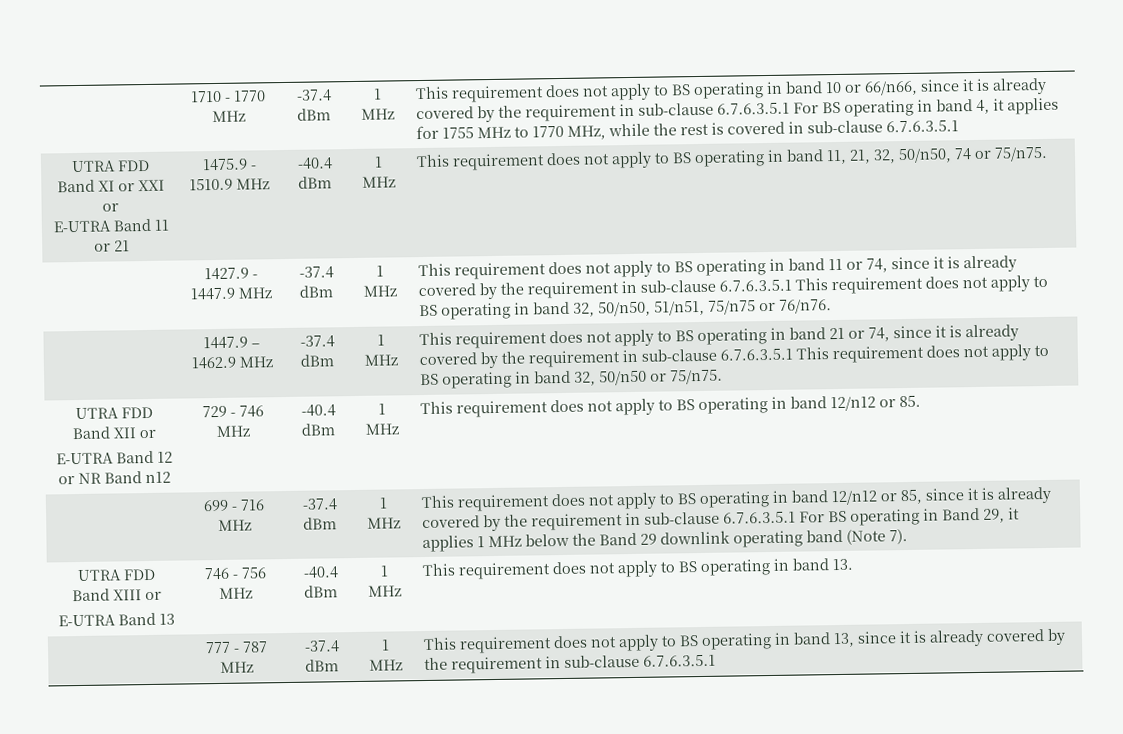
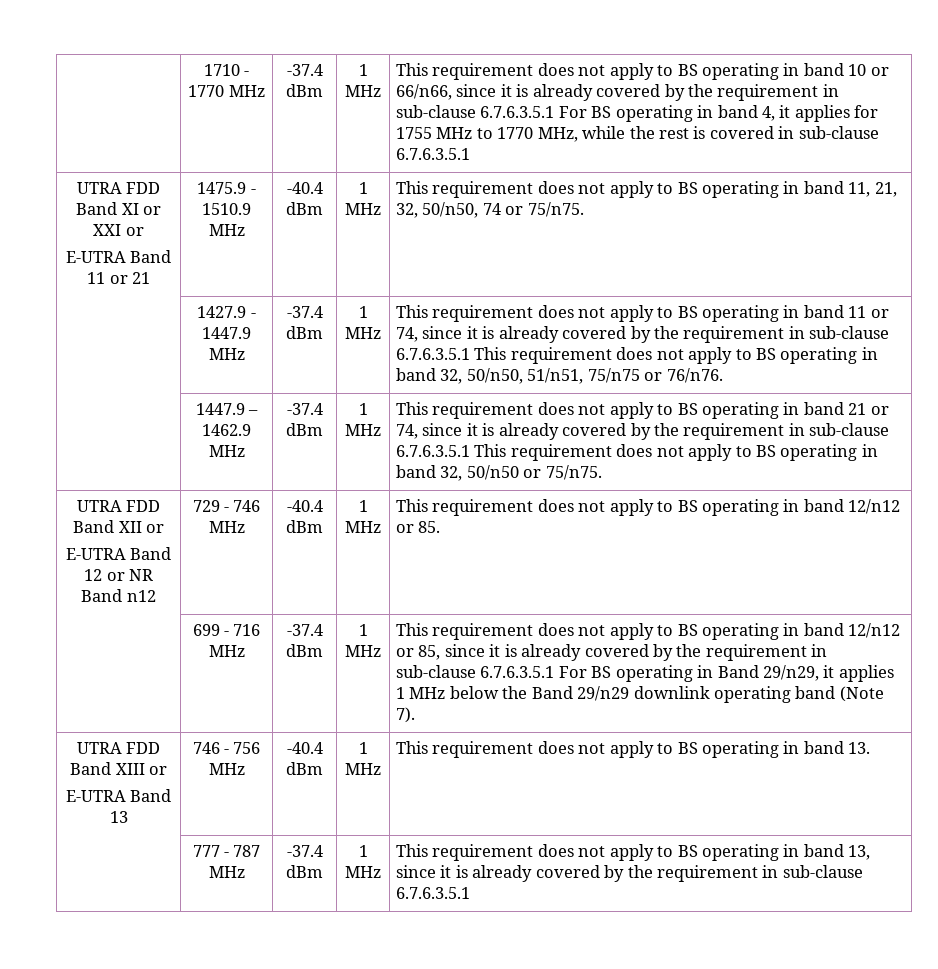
[983,508,1006,523] 29, -> [762,665,819,681] 29/n29,
[640,533,658,545] 29 -> [577,686,630,701] 29/n29

